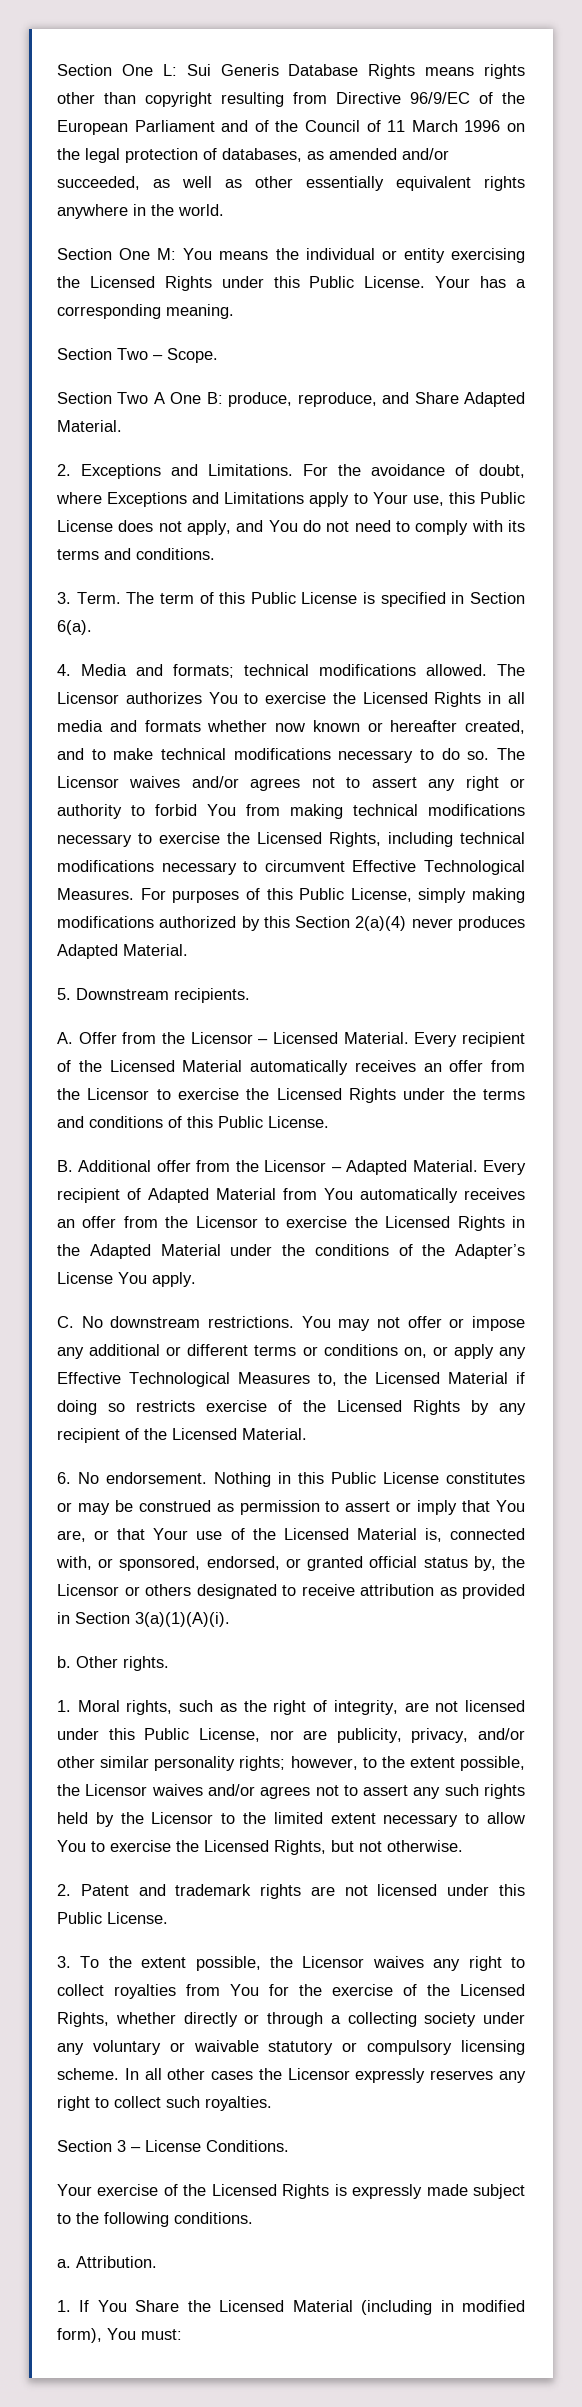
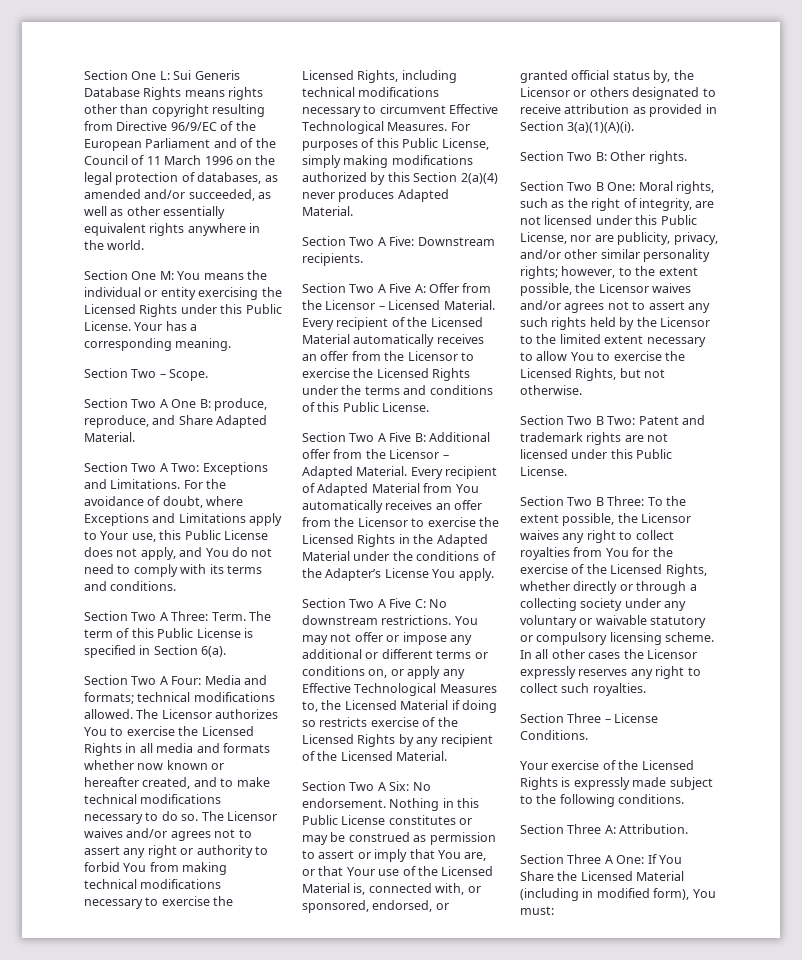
[57,464,71,476] 2. -> [84,462,200,472] Section Two A Two:
[57,592,71,604] 3. -> [84,611,209,621] Section Two A Three:
[57,664,71,676] 4. -> [84,675,202,685] Section Two A Four:
[57,988,250,1003] [57,1032,73,1044] 5. Downstream recipients. // A. -> [302,236,495,246] [302,253,363,266] [302,283,426,293] Section Two A Five: Downstream recipients. // Section Two A Five A:
[57,1160,73,1172] B. -> [302,432,426,442] Section Two A Five B:
[57,1316,74,1328] C. -> [302,598,426,608] Section Two A Five C:
[57,1472,71,1484] 6. -> [302,781,410,791] Section Two A Six:
[57,1656,71,1668] b. -> [520,151,607,161] Section Two B:
[57,1700,71,1712] 1. -> [520,181,636,191] Section Two B One:
[57,1884,71,1896] 2. -> [520,415,636,425] Section Two B Two:
[57,1956,71,1968] 3. -> [520,496,645,506] Section Two B Three:
[117,2140,126,2152] 3 -> [567,713,602,723] Three
[57,2256,157,2268] [57,2300,71,2312] a. Attribution. // 1. -> [520,824,689,834] [520,854,645,864] Section Three A: Attribution. // Section Three A One:

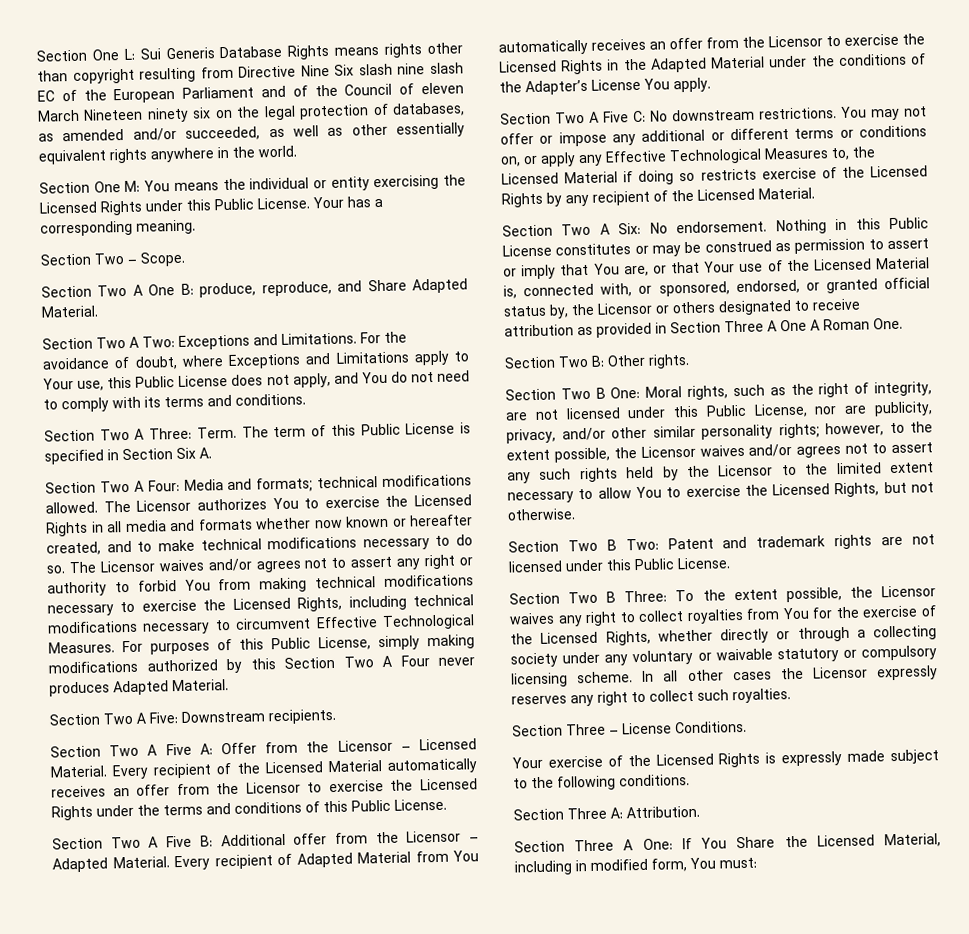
[170,122,217,131] 96/9/EC -> [300,62,464,77] [37,90,55,102] Nine Six slash nine slash EC
[146,155,233,165] 11 March 1996 -> [421,82,465,95] [37,107,212,123] eleven March Nineteen ninety six
[201,646,227,657] 6(a). -> [176,447,212,460] Six A.
[460,173,498,184] 2(a)(4) -> [343,655,430,668] Two A Four
[567,121,635,133] 3(a)(1)(A)(i). -> [724,317,903,333] Three A One A Roman One.
[636,871,685,881] [520,888,579,901] Material (including -> [884,833,941,848] [514,860,572,876] Material, including
[653,888,690,900] form), -> [651,858,687,872] form,

